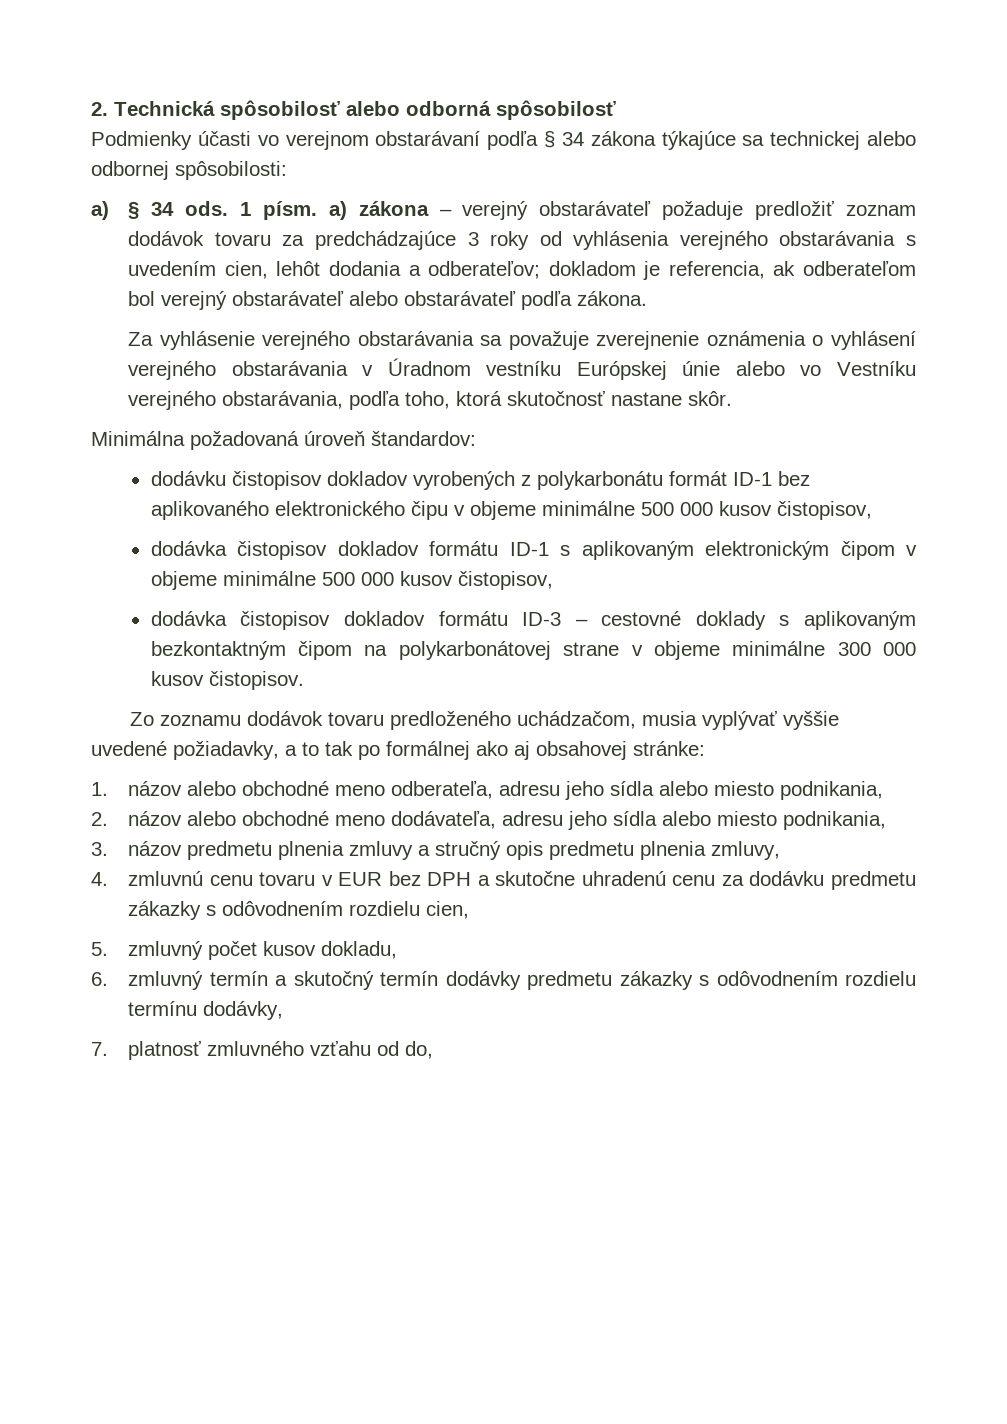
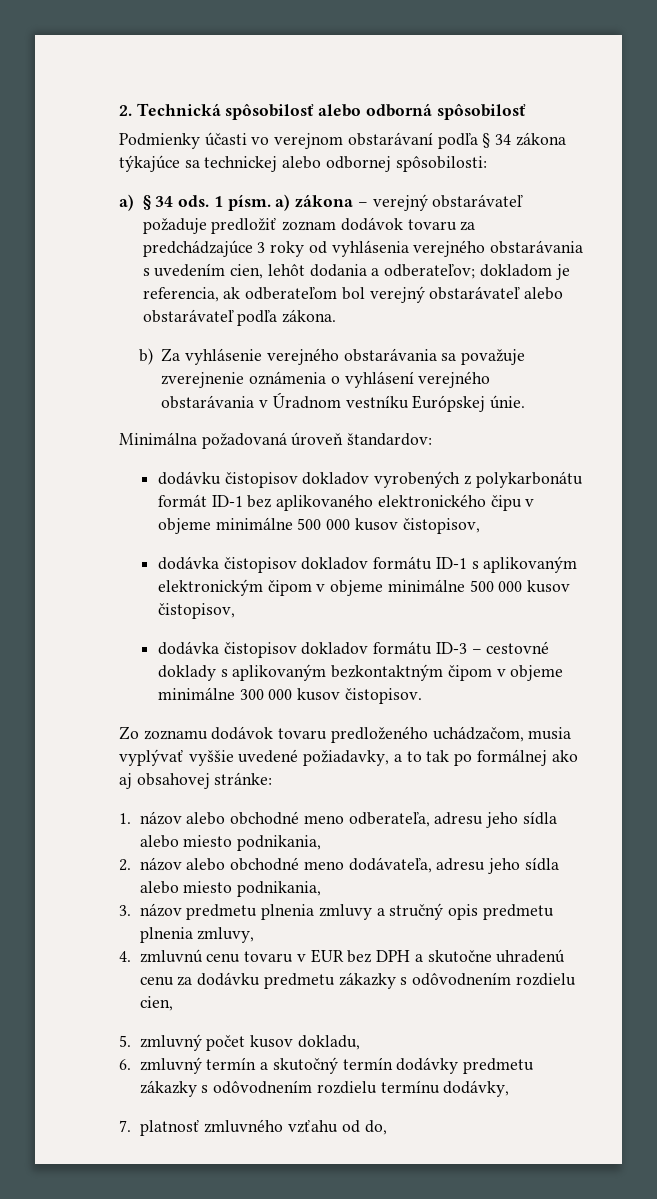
(648, 298) none -> [138,348,153,365] b)
[682,361,916,376] [128,391,733,410] únie alebo vo Vestníku verejného obstarávania, podľa toho, ktorá skutočnosť nastane skôr. -> [490,395,526,409] únie.
[364,641,620,660] na polykarbonátovej strane -> (492, 673) none

